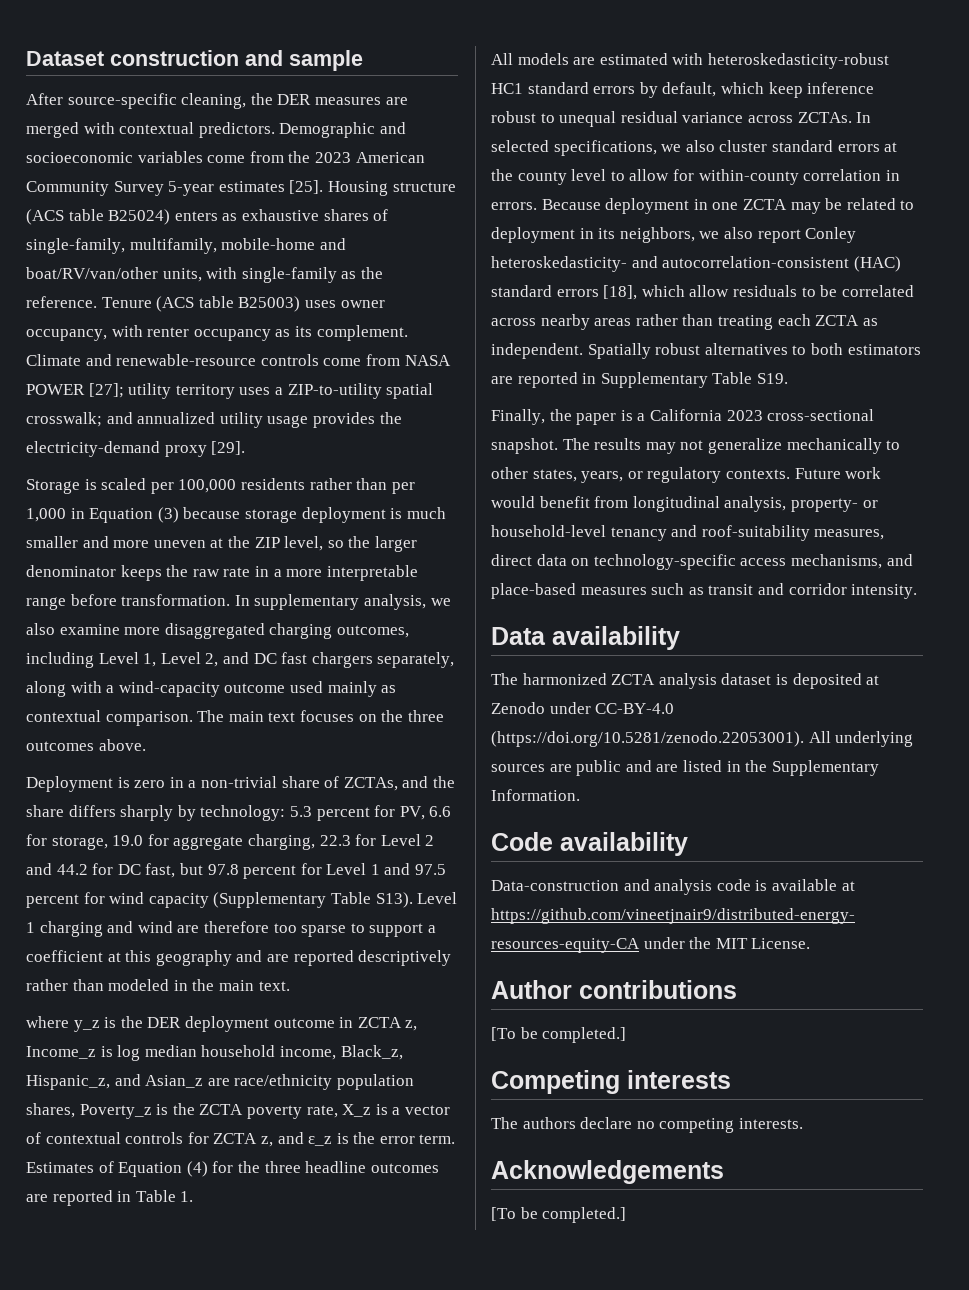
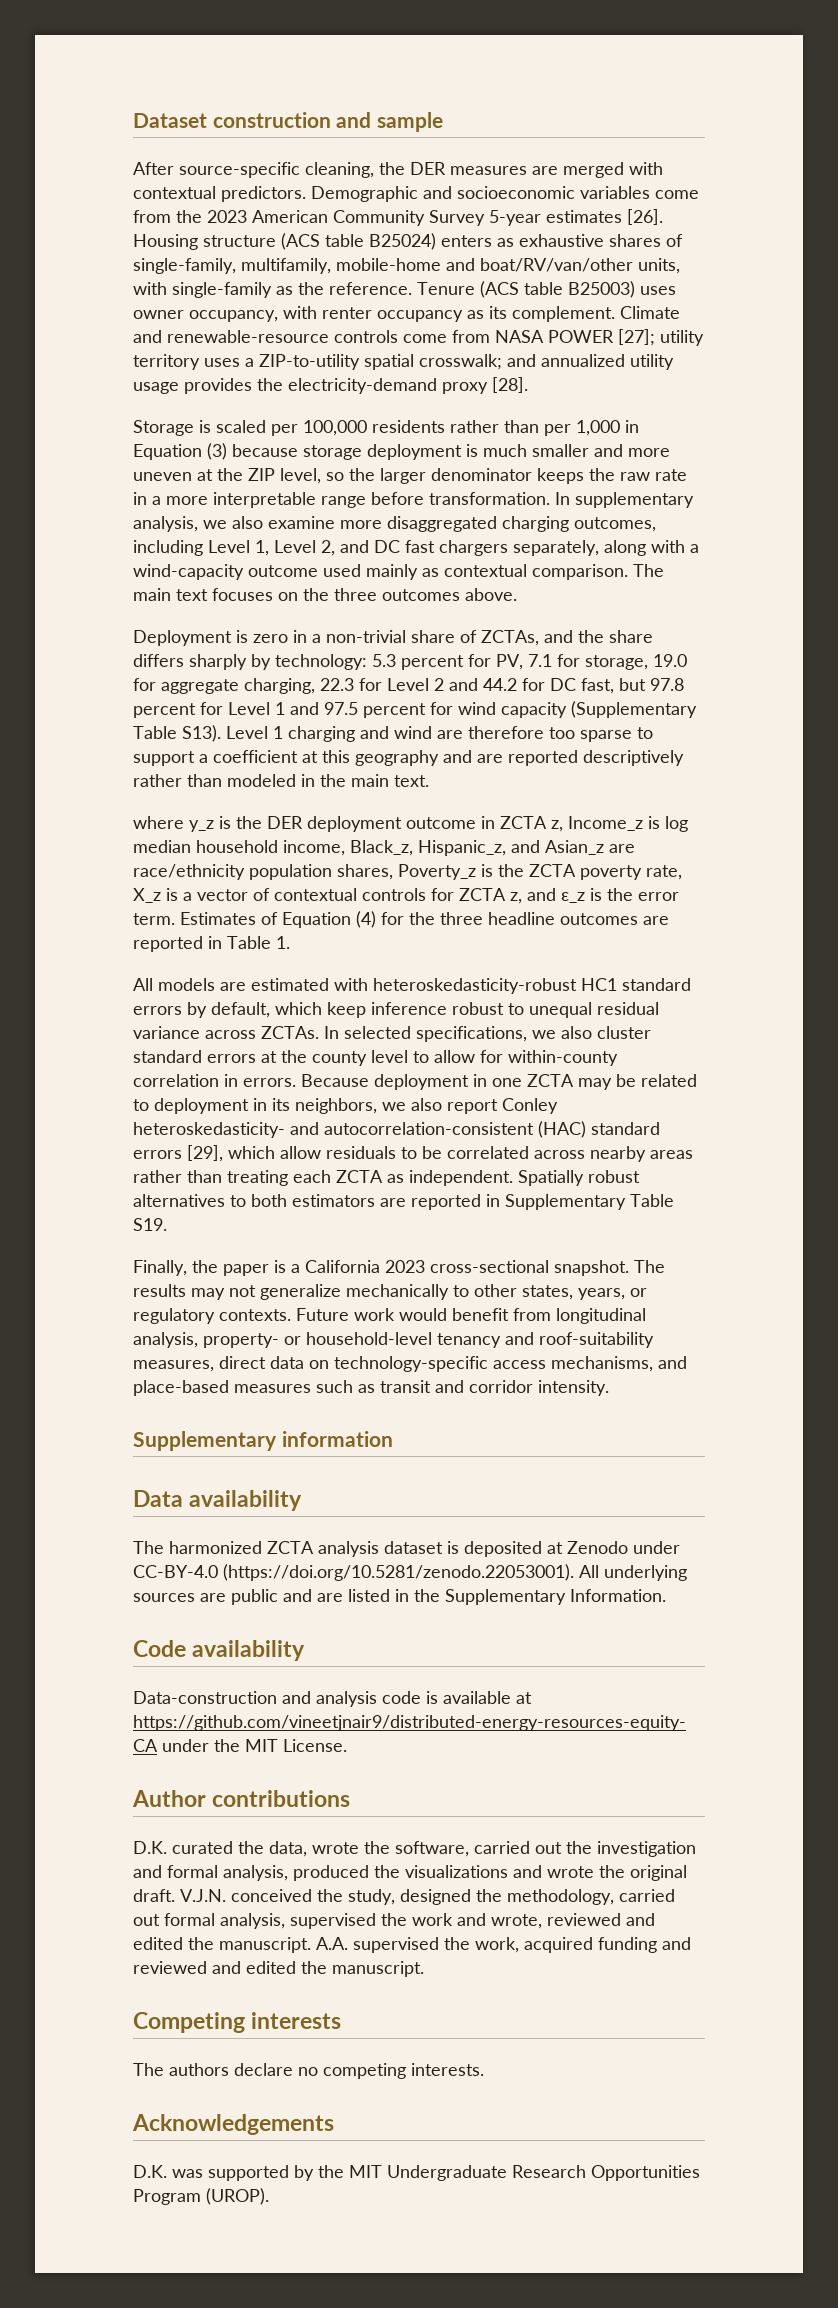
[289,180,324,194] [25]. -> [627,209,663,225] [26].
[211,441,246,455] [29]. -> [492,377,528,393] [28].
[429,806,452,817] 6.6 -> [528,654,552,667] 7.1
[603,285,638,300] [18], -> [187,1145,223,1162] [29],
(918, 591) none -> [133,1431,393,1451] // Supplementary information
[491,1027,627,1043] [To be completed.] -> [133,1841,696,1857] [133,1865,687,1881] [133,1889,675,1905] [133,1913,655,1929] [133,1937,691,1953] [133,1961,424,1977] D.K. curated the data, wrote the software, carried out the investigation and formal analysis, produced the visualizations and wrote the original draft. V.J.N. conceived the study, designed the methodology, carried out formal analysis, supervised the work and wrote, reviewed and edited the manuscript. A.A. supervised the work, acquired funding and reviewed and edited the manuscript.
[491,1207,627,1223] [To be completed.] -> [133,2165,700,2181] [133,2188,269,2205] D.K. was supported by the MIT Undergraduate Research Opportunities Program (UROP).

